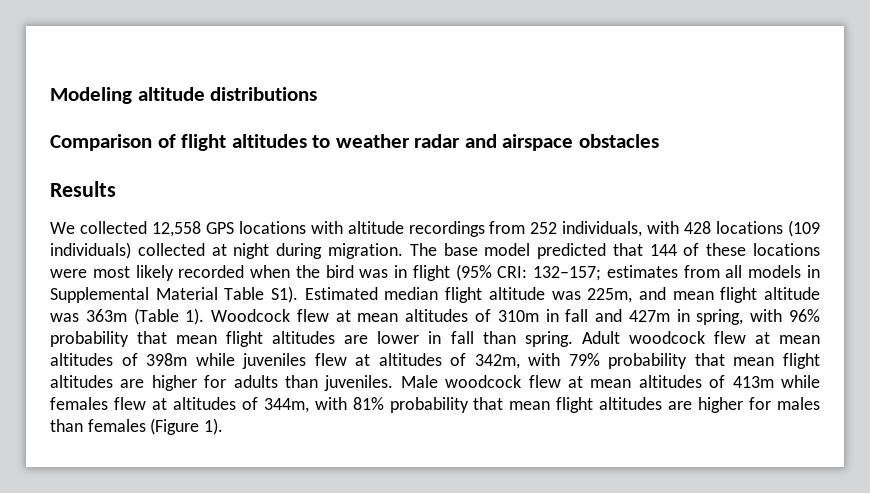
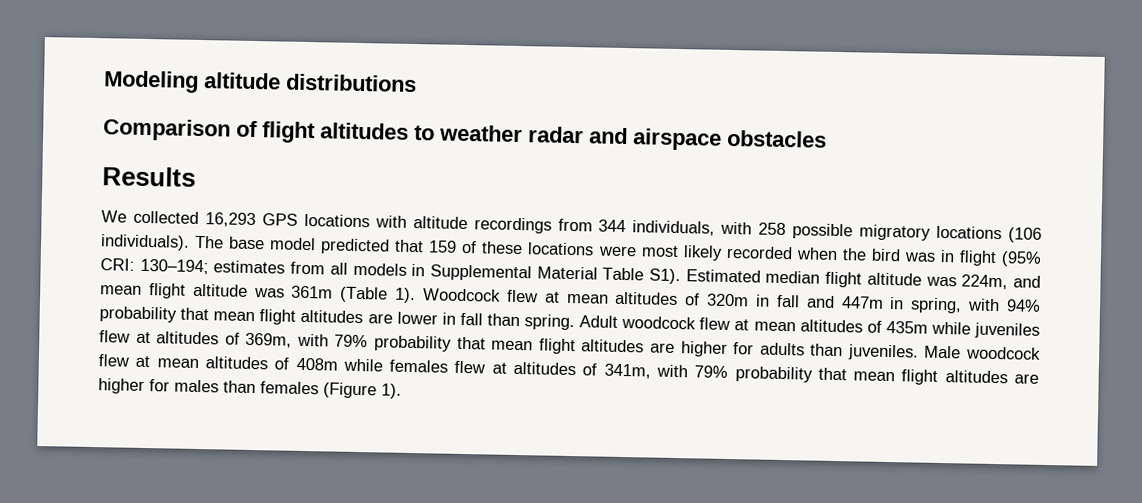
[151,221,201,237] 12,558 -> [204,212,256,228] 16,293
[530,222,558,234] 252 -> [598,219,627,233] 344
[684,220,821,237] [50,242,403,259] 428 locations (109 individuals) collected at night during migration. -> [758,222,1042,243] [100,234,190,251] 258 possible migratory locations (106 individuals).
[649,244,677,256] 144 -> [428,240,458,253] 159
[533,266,602,281] 132–157; -> [139,258,209,275] 130–194;
[587,288,633,303] 225m, -> [961,274,1009,290] 224m,
[85,309,127,322] 363m -> [291,285,334,299] 361m
[497,310,539,322] 310m -> [707,293,750,307] 320m
[628,310,670,322] 427m -> [840,296,884,309] 447m
[789,309,821,322] 96% -> [1006,299,1042,312] 94%
[146,353,188,366] 398m -> [885,320,928,334] 435m
[474,354,520,369] 342m, -> [245,332,293,348] 369m,
[732,376,774,388] 413m -> [295,357,338,371] 408m
[263,397,384,413] 344m, with 81% -> [603,363,729,379] 341m, with 79%

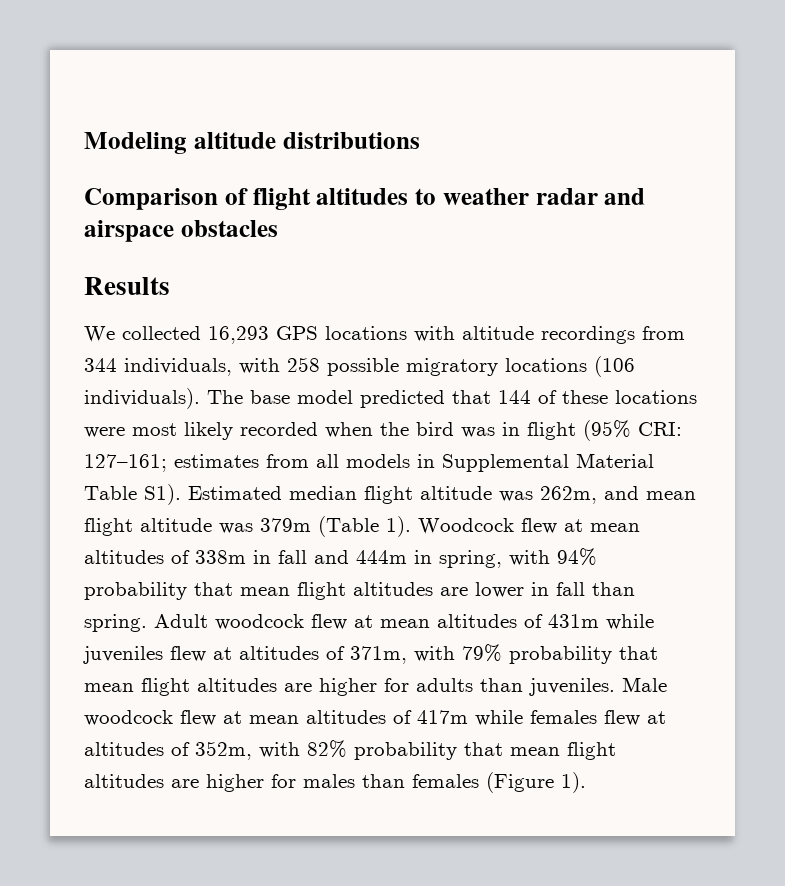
[428,240,458,253] 159 -> [498,390,531,404] 144
[139,258,209,275] 130–194; -> [84,454,167,472] 127–161;
[961,274,1009,290] 224m, -> [540,486,597,504] 262m,
[291,285,334,299] 361m -> [260,518,311,532] 379m
[707,293,750,307] 320m -> [195,550,246,564] 338m
[840,296,884,309] 447m -> [356,550,407,564] 444m
[885,320,928,334] 435m -> [548,614,599,628] 431m
[245,332,293,348] 369m, -> [350,646,407,664] 371m,
[295,357,338,371] 408m -> [417,710,468,724] 417m
[603,363,729,379] 341m, with 79% -> [195,740,347,760] 352m, with 82%

